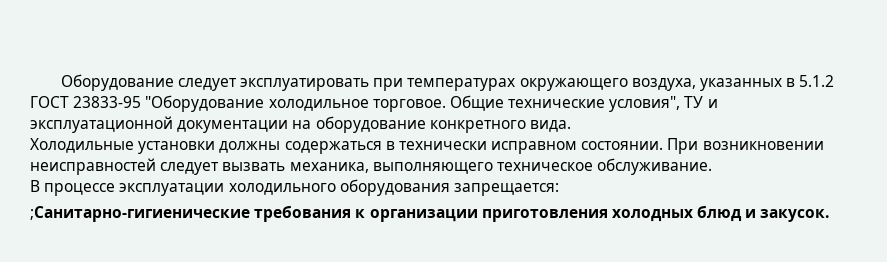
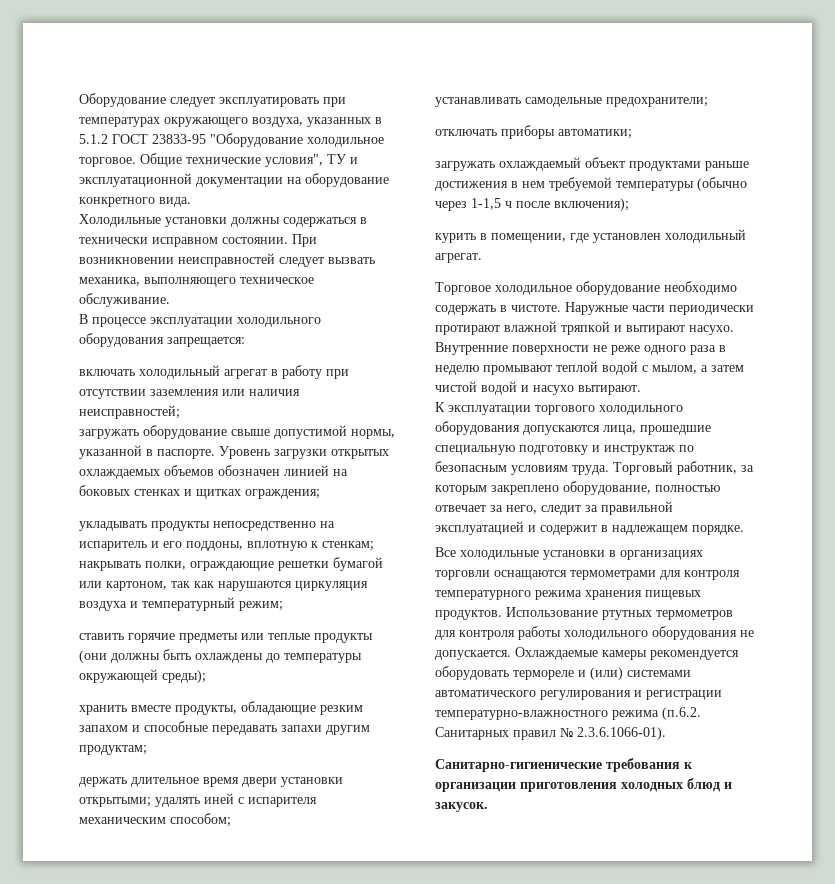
[30,206,250,222] ;Санитарно-гигиенические -> [79,365,349,379] [79,389,300,399] [79,405,180,419] [79,425,395,439] [79,445,389,459] [79,465,348,479] [79,485,320,499] [79,521,335,531] [79,541,374,551] [79,557,383,571] [79,581,368,591] [79,597,283,611] [79,633,373,643] [79,649,362,663] [79,669,206,683] [79,701,363,715] [79,721,370,735] [79,745,147,755] [79,777,343,787] [79,793,317,807] [79,813,231,827] [435,97,708,107] [435,125,632,139] [435,157,749,171] [435,177,747,191] [435,198,629,211] [435,229,746,243] [435,253,482,263] [435,281,737,295] [435,302,754,315] [435,321,734,335] [435,342,726,355] [435,361,744,375] [435,381,641,395] [435,402,683,415] [435,421,711,435] [435,445,694,455] [435,461,754,475] [435,481,720,495] [435,501,673,515] [435,521,744,535] [435,547,703,560] [435,570,740,580] [435,590,701,600] [435,607,733,620] [435,626,754,640] [435,647,739,660] [435,666,691,680] [435,690,722,700] [435,707,701,720] [435,727,666,740] [435,759,602,772] включать холодильный агрегат в работу при отсутствии заземления или наличия неисправностей; // загружать оборудование свыше допустимой нормы, указанной в паспорте. Уровень загрузки открытых охлаждаемых объемов обозначен линией на боковых стенках и щитках ограждения; // укладывать продукты непосредственно на испаритель и его поддоны, вплотную к стенкам; накрывать полки, ограждающие решетки бумагой или картоном, так как нарушаются циркуляция воздуха и температурный режим; // ставить горячие предметы или теплые продукты (они должны быть охлаждены до температуры окружающей среды); // хранить вместе продукты, обладающие резким запахом и способные передавать запахи другим продуктам; // держать длительное время двери установки открытыми; удалять иней с испарителя механическим способом; // устанавливать самодельные предохранители; // отключать приборы автоматики; // загружать охлаждаемый объект продуктами раньше достижения в нем требуемой температуры (обычно через 1-1,5 ч после включения); // курить в помещении, где установлен холодильный агрегат. // Торговое холодильное оборудование необходимо содержать в чистоте. Наружные части периодически протирают влажной тряпкой и вытирают насухо. Внутренние поверхности не реже одного раза в неделю промывают теплой водой с мылом, а затем чистой водой и насухо вытирают. // К эксплуатации торгового холодильного оборудования допускаются лица, прошедшие специальную подготовку и инструктаж по безопасным условиям труда. Торговый работник, за которым закреплено оборудование, полностью отвечает за него, следит за правильной эксплуатацией и содержит в надлежащем порядке. // Все холодильные установки в организациях торговли оснащаются термометрами для контроля температурного режима хранения пищевых продуктов. Использование ртутных термометров для контроля работы холодильного оборудования не допускается. Охлаждаемые камеры рекомендуется оборудовать термореле и (или) системами автоматического регулирования и регистрации температурно-влажностного режима (п.6.2. Санитарных правил № 2.3.6.1066-01). // Санитарно-гигиенические

